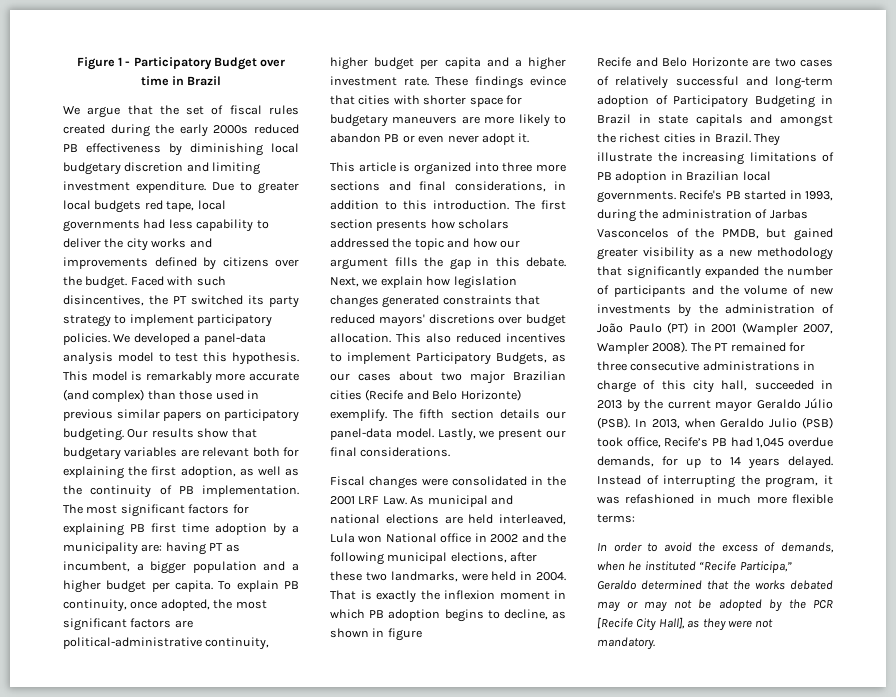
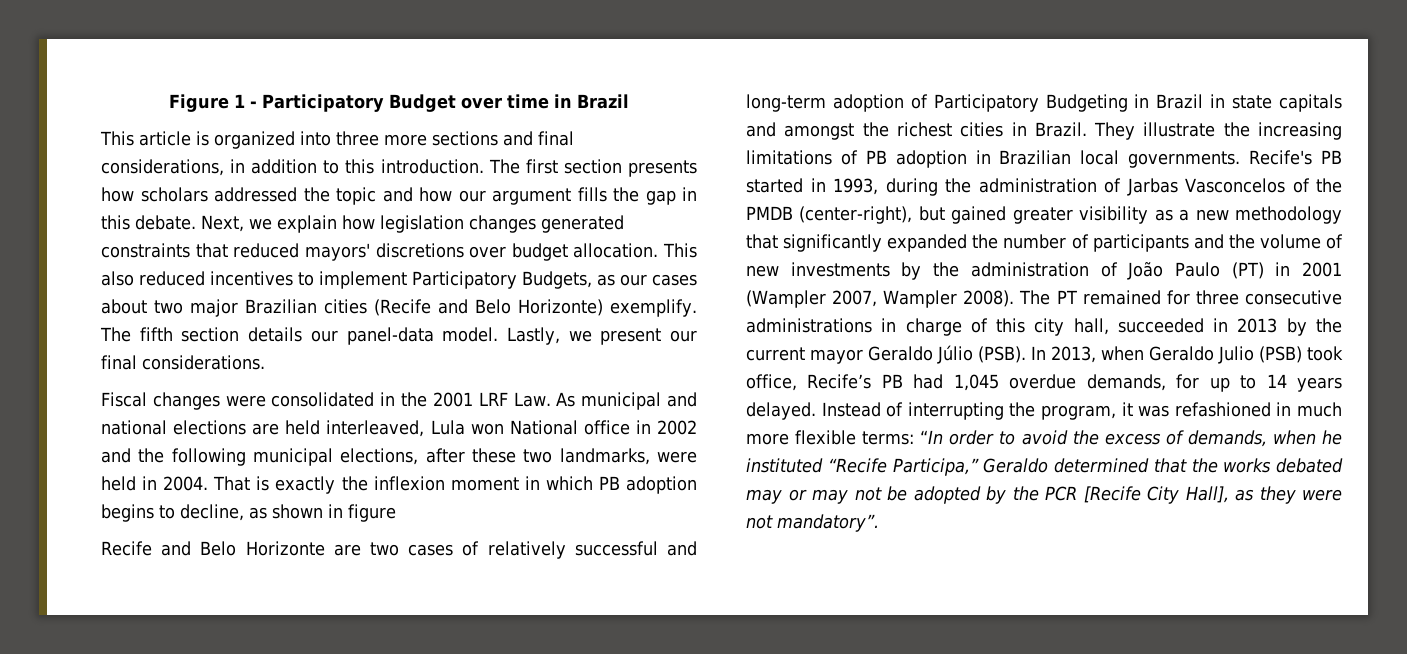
[63,105,299,118] [63,124,299,137] [63,143,299,156] [63,162,261,175] [63,181,299,194] [63,200,226,213] [63,219,269,232] [63,238,212,251] [63,257,299,270] [63,276,226,289] [63,295,299,308] [63,314,273,327] [63,333,266,345] [63,352,299,365] [63,371,299,384] [63,389,259,402] [63,409,299,422] [63,428,257,441] [63,447,299,460] [63,466,299,479] [63,485,299,498] [63,504,249,517] [63,523,299,536] [63,542,240,555] [63,561,299,574] [63,580,299,593] [63,599,267,612] [63,618,193,631] [63,637,270,650] [330,57,566,70] [330,76,566,89] [330,95,522,107] [330,114,566,127] [330,133,530,145] // We argue that the set of fiscal rules created during the early 2000s reduced PB effectiveness by diminishing local budgetary discretion and limiting investment expenditure. Due to greater local budgets red tape, local governments had less capability to deliver the city works and improvements defined by citizens over the budget. Faced with such disincentives, the PT switched its party strategy to implement participatory policies. We developed a panel-data analysis model to test this hypothesis. This model is remarkably more accurate (and complex) than those used in previous similar papers on participatory budgeting. Our results show that budgetary variables are relevant both for explaining the first adoption, as well as the continuity of PB implementation. The most significant factors for explaining PB first time adoption by a municipality are: having PT as incumbent, a bigger population and a higher budget per capita. To explain PB continuity, once adopted, the most significant factors are political-administrative continuity, higher budget per capita and a higher investment rate. These findings evince that cities with shorter space for budgetary maneuvers are more likely to abandon PB or even never adopt it. -> (629, 101) none
[721,229,759,239] PMDB, -> [746,206,913,224] PMDB (center-right),
[597,543,607,551] // In -> [920,430,944,444] “In
[597,637,655,650] mandatory. -> [777,514,879,532] mandatory”.

